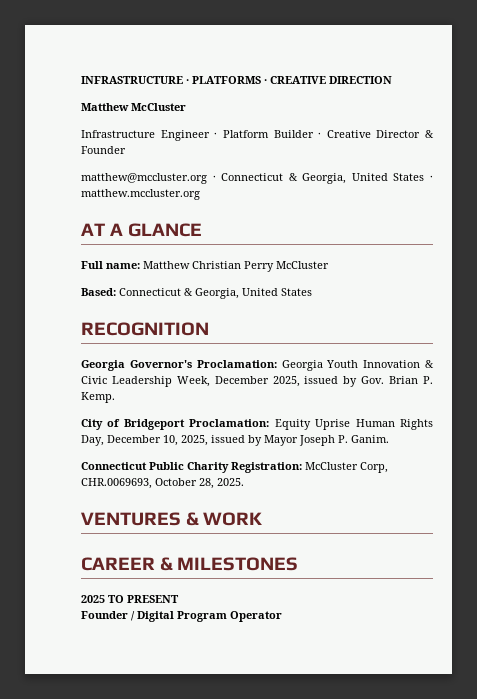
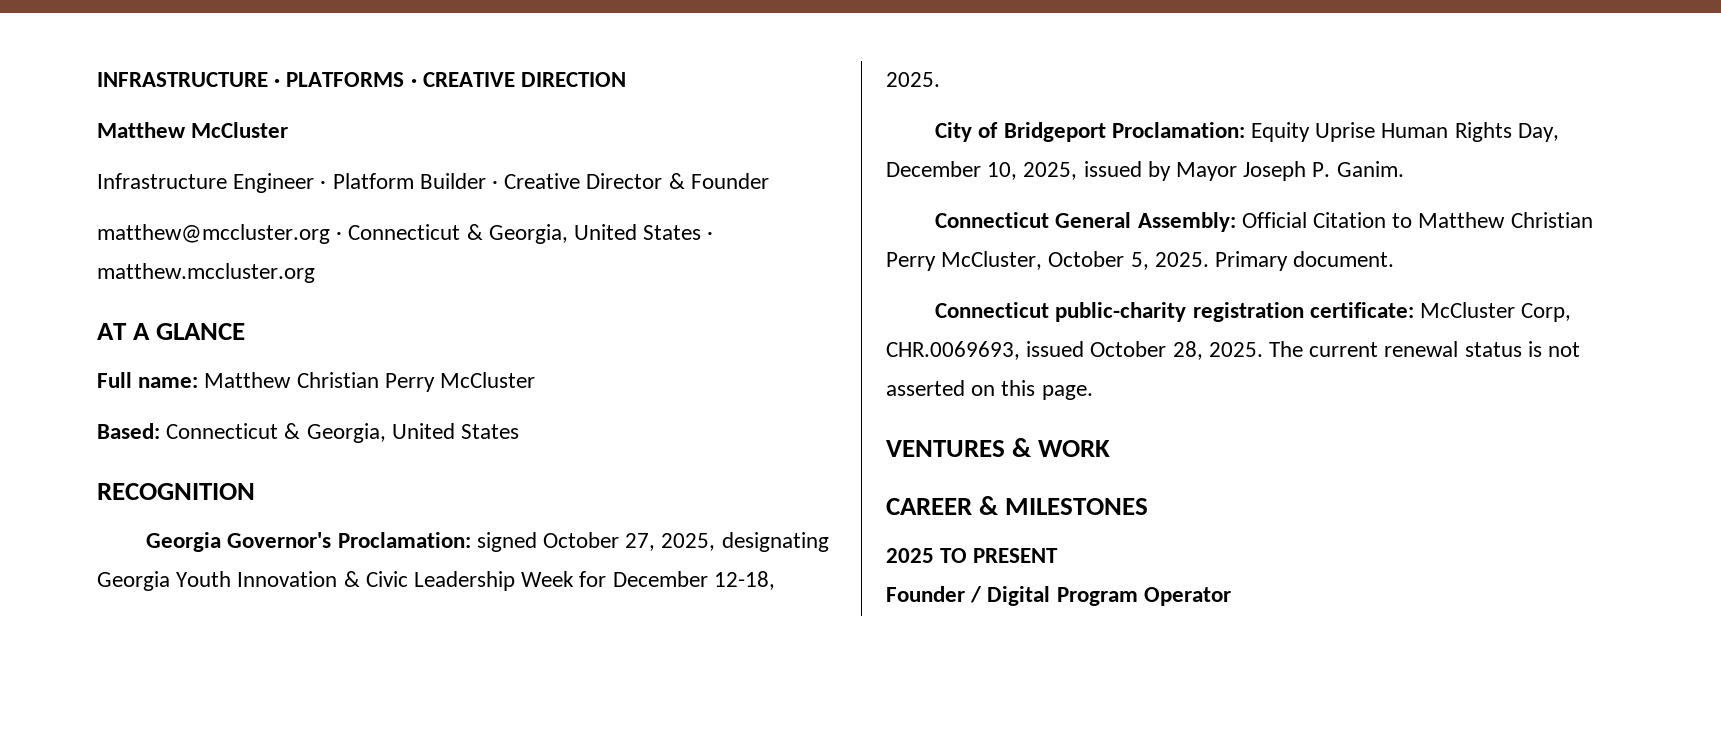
(277, 364) none -> [476,532,829,552] signed October 27, 2025, designating
[176,376,434,387] [81,392,115,403] Week, December 2025, issued by Gov. Brian P. Kemp. -> [521,571,775,590] [886,72,940,87] Week for December 12-18, 2025.
[149,462,302,473] Public Charity Registration: -> [1055,212,1593,232] [886,251,1395,271] [935,302,1414,322] General Assembly: Official Citation to Matthew Christian Perry McCluster, October 5, 2025. Primary document. // Connecticut public-charity registration certificate:
(152, 483) none -> [1026,341,1085,357] issued
(244, 482) none -> [1269,341,1581,357] [886,380,1093,400] The current renewal status is not asserted on this page.

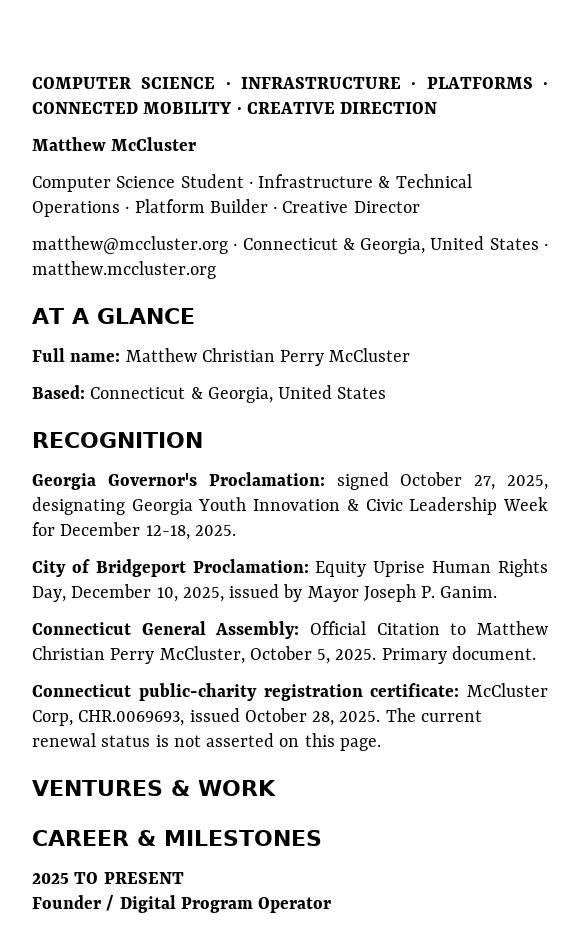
(97, 79) none -> [32,77,231,89] COMPUTER SCIENCE ·
(417, 83) none -> [32,102,242,114] CONNECTED MOBILITY ·
[97,173,315,193] Infrastructure Engineer -> [32,174,472,192] [32,201,120,217] Computer Science Student · Infrastructure & Technical Operations
[668,173,769,189] & Founder -> (420, 207) none

